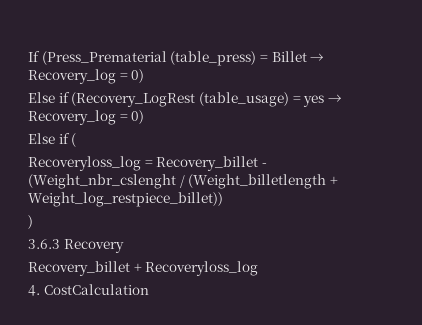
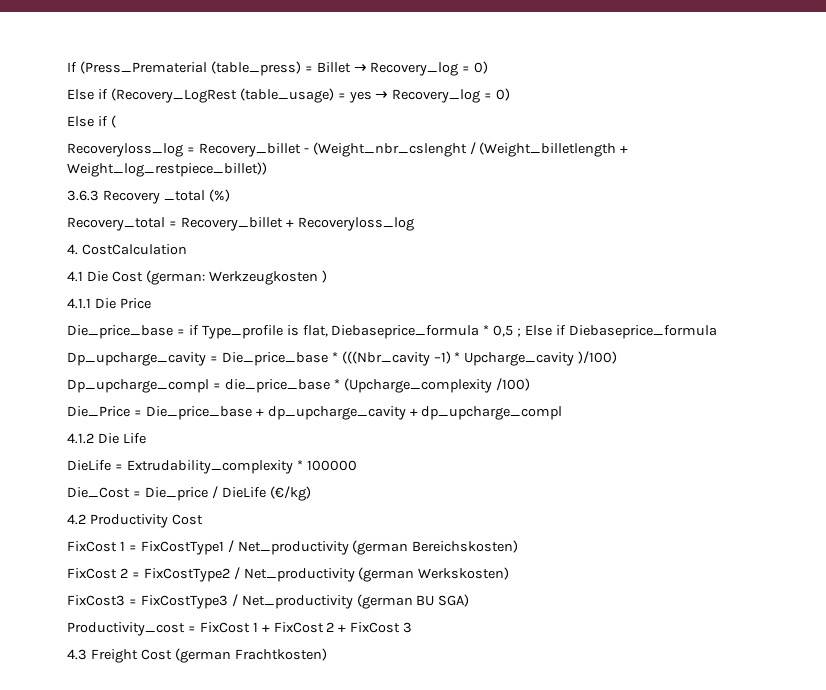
[28,215,33,229] // ) -> (267, 169) none
(124, 246) // -> [163,189,230,202] [67,217,177,231] _total (%) // Recovery_total =
(149, 289) none -> [67,270,327,285] [67,298,151,309] [67,325,717,339] [67,351,618,366] [67,378,530,393] [67,406,563,420] [67,433,146,444] [67,460,357,474] [67,486,311,501] [67,514,203,528] [67,540,519,555] [67,567,510,582] [67,594,470,609] [67,622,413,636] [67,648,327,663] // 4.1 Die Cost (german: Werkzeugkosten ) // 4.1.1 Die Price // Die_price_base = if Type_profile is flat, Diebaseprice_formula * 0,5 ; Else if Diebaseprice_formula // Dp_upcharge_cavity = Die_price_base * (((Nbr_cavity –1) * Upcharge_cavity )/100) // Dp_upcharge_compl = die_price_base * (Upcharge_complexity /100) // Die_Price = Die_price_base + dp_upcharge_cavity + dp_upcharge_compl // 4.1.2 Die Life // DieLife = Extrudability_complexity * 100000 // Die_Cost = Die_price / DieLife (€/kg) // 4.2 Productivity Cost // FixCost 1 = FixCostType1 / Net_productivity (german Bereichskosten) // FixCost 2 = FixCostType2 / Net_productivity (german Werkskosten) // FixCost3 = FixCostType3 / Net_productivity (german BU SGA) // Productivity_cost = FixCost 1 + FixCost 2 + FixCost 3 // 4.3 Freight Cost (german Frachtkosten)

